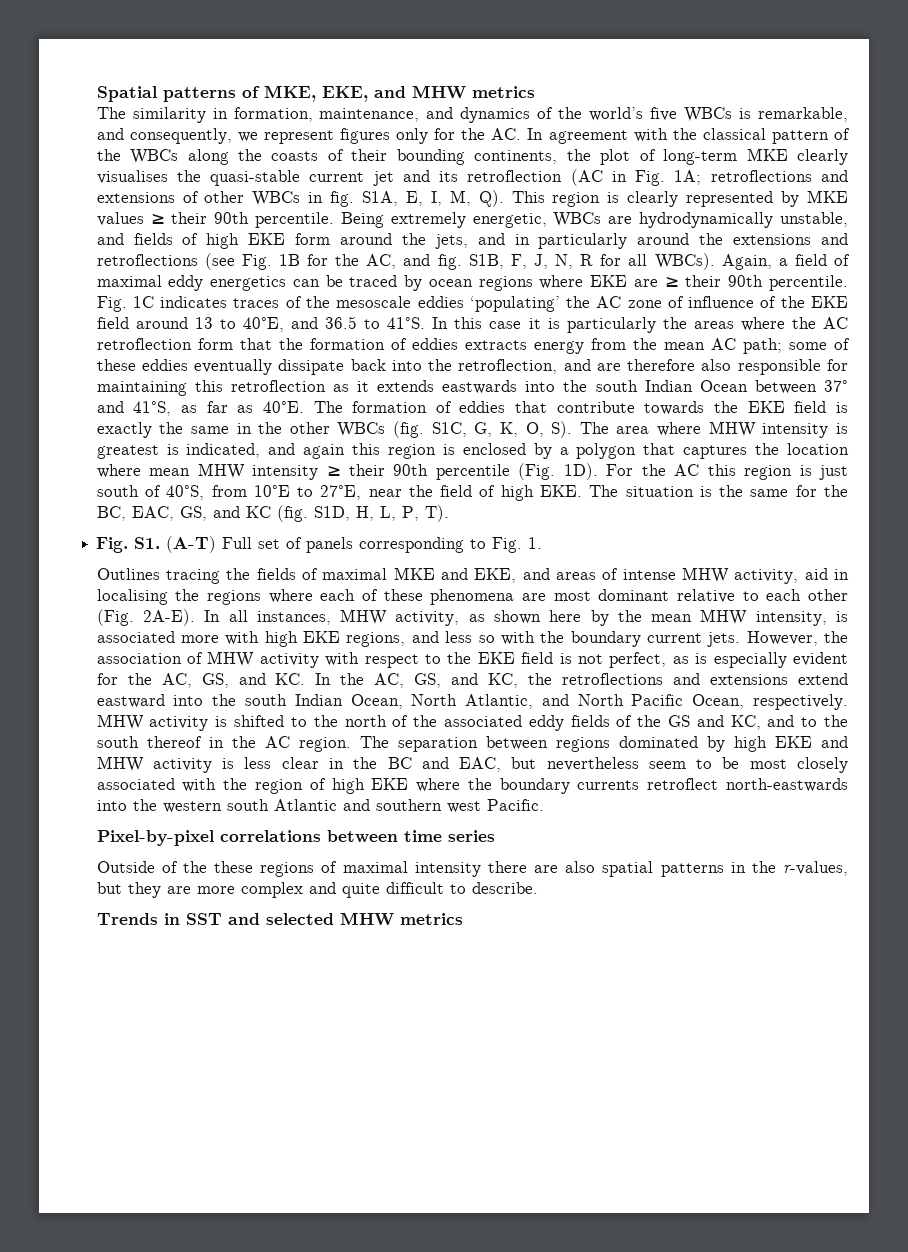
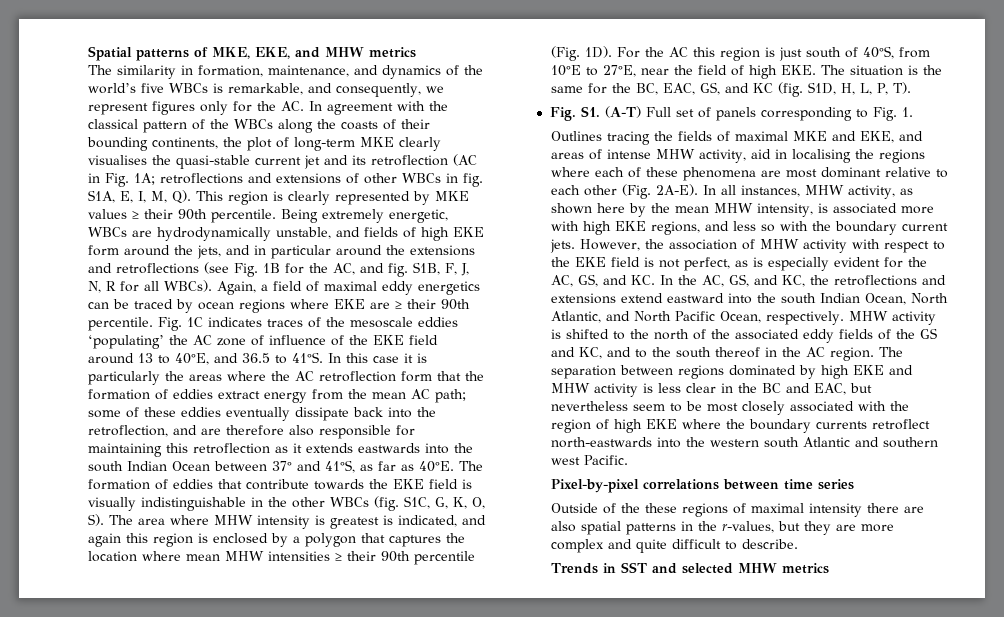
[538,233,628,249] particularly -> [271,245,332,259] particular
[464,340,527,350] extracts -> [218,391,261,399] extract
[96,422,229,438] exactly the same -> [88,497,247,511] visually indistinguishable
[252,465,319,480] intensity -> [268,551,331,561] intensities

